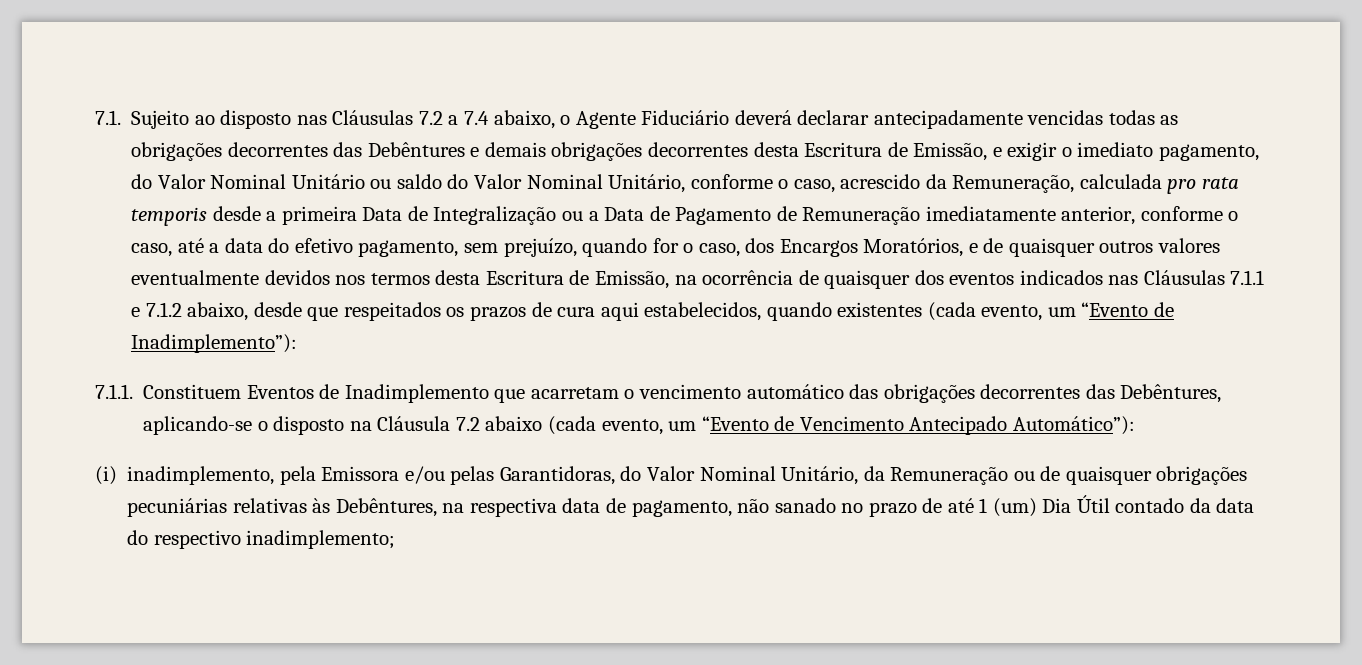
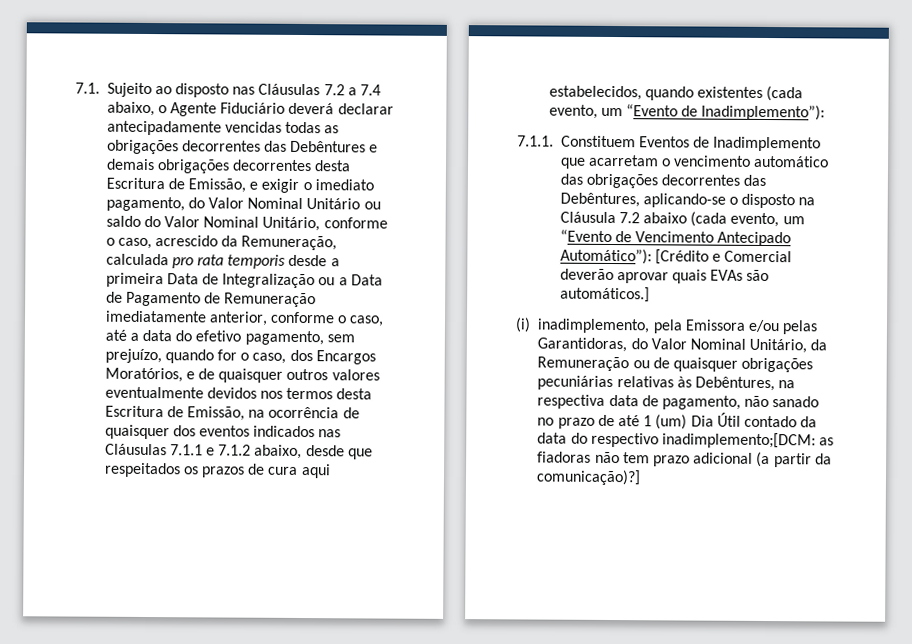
(1135, 425) none -> [654,249,793,265] [559,268,770,284] [559,286,650,303] [Crédito e Comercial deverão aprovar quais EVAs são automáticos.]
[246,530,396,549] inadimplemento; -> [661,432,835,449] [537,451,832,468] [536,469,642,486] inadimplemento;[DCM: as fiadoras não tem prazo adicional (a partir da comunicação)?]

